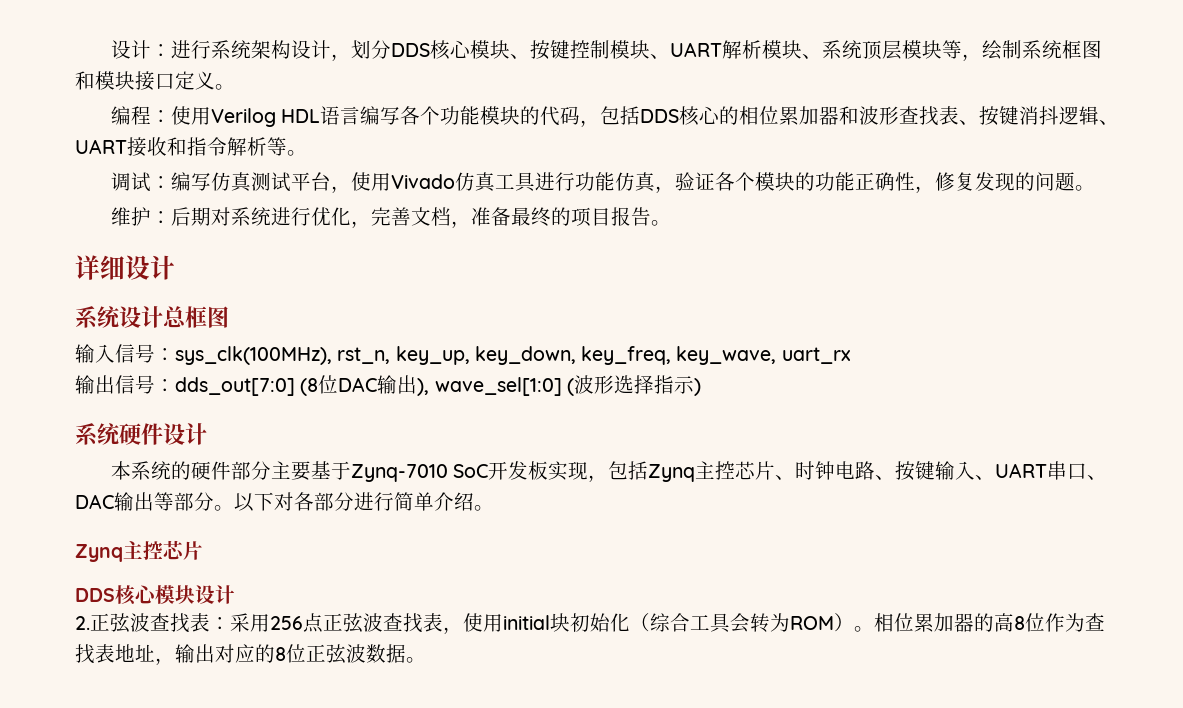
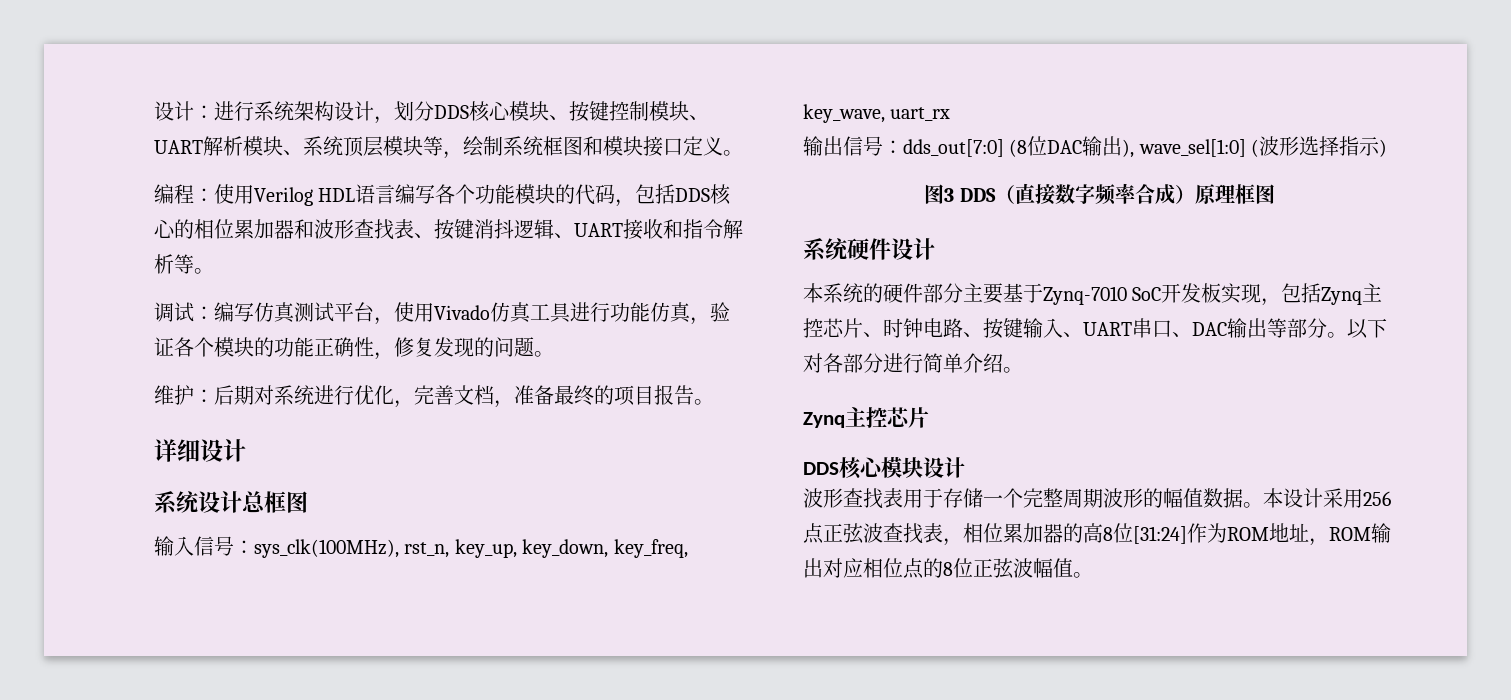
(701, 387) none -> [924,183,1275,205] // 图3 DDS（直接数字频率合成）原理框图
[75,613,230,633] 2.正弦波查找表： -> [803,488,1323,509] 波形查找表用于存储一个完整周期波形的幅值数据。本设计
[463,613,874,633] 使用initial块初始化（综合工具会转为ROM）。 -> (963, 542) none
[1045,613,1105,632] [75,644,175,665] 作为查找表地址， -> [1133,523,1371,546] [31:24]作为ROM地址，ROM
(255, 653) none -> [863,558,924,579] 相位点
[366,644,406,663] 数据 -> [1033,558,1073,578] 幅值

